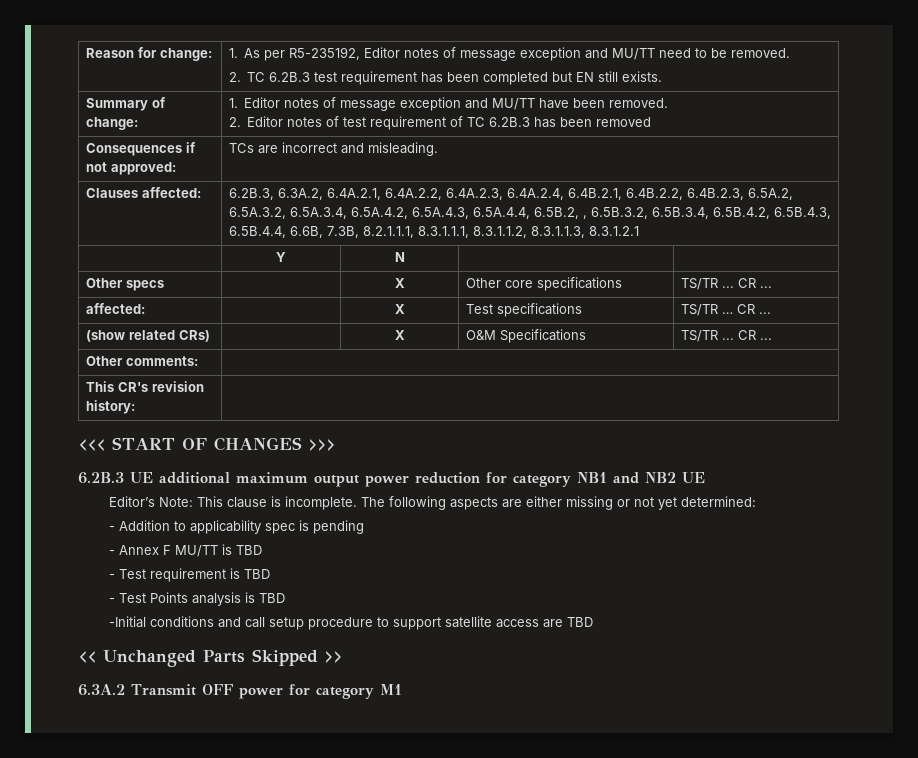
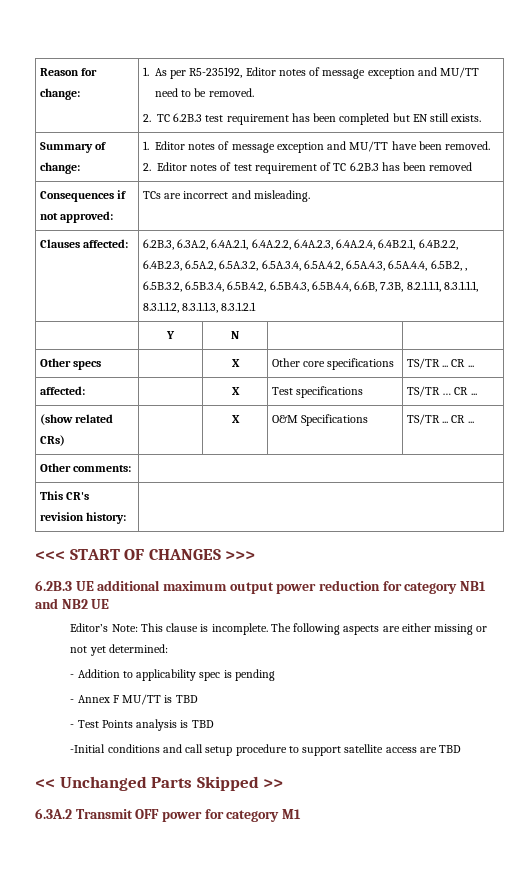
[108,568,270,582] // - Test requirement is TBD -> (198, 699) none

